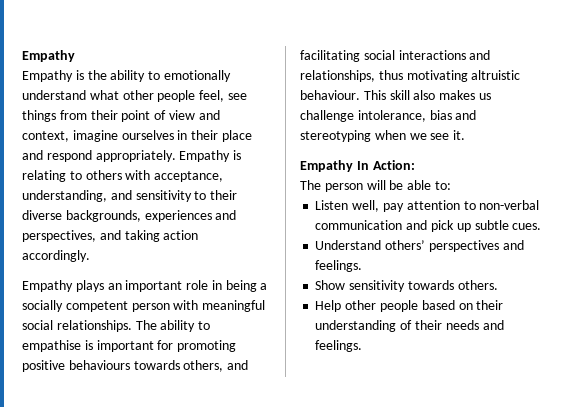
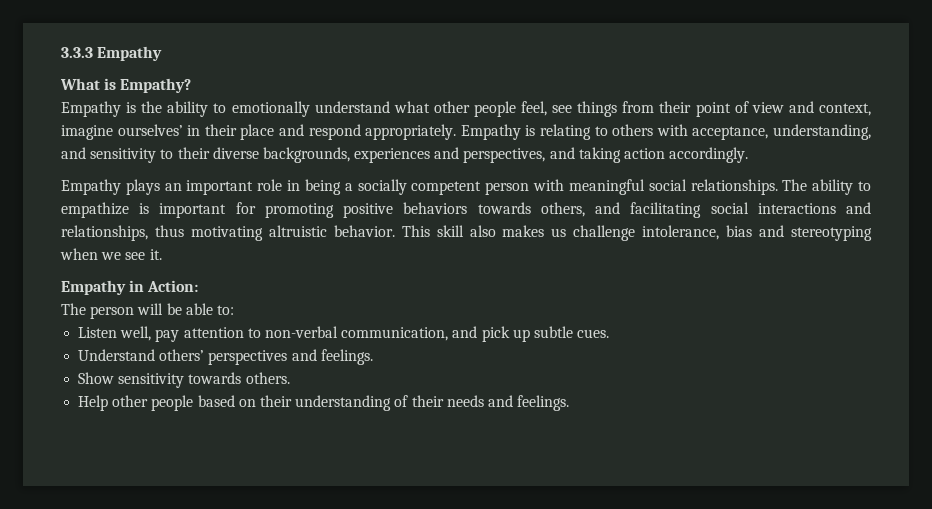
[22,50,75,62] Empathy -> [61,46,163,61] [60,78,192,93] 3.3.3 Empathy // What is Empathy?
[121,130,174,140] ourselves -> [117,124,183,136] ourselves’
[22,340,81,352] empathise -> [61,202,129,218] empathize
[68,360,130,370] behaviours -> [403,202,468,214] behaviors
[300,90,360,100] behaviour. -> [333,225,395,237] behavior.
[356,161,369,170] In -> [129,280,145,292] in
[315,220,403,230] communication -> [341,327,449,341] communication,

